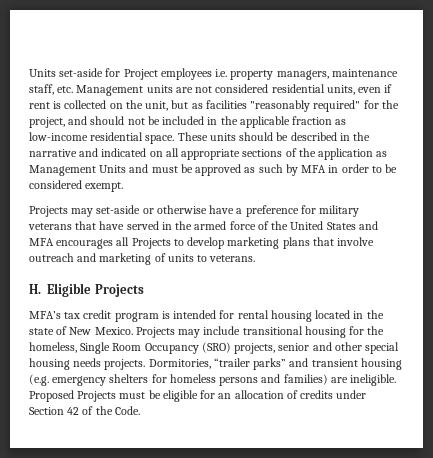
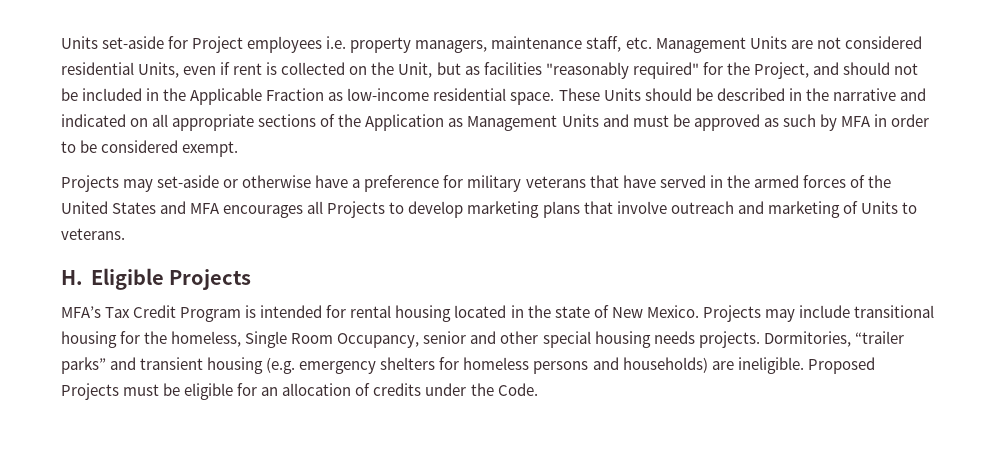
[146,85,173,93] units -> [749,36,787,49] Units
[326,85,355,95] units, -> [138,62,180,78] Units,
[145,101,169,111] unit, -> [398,62,433,78] Unit,
[29,117,65,128] project, -> [753,62,809,79] Project,
[239,116,333,128] applicable fraction -> [190,88,325,105] Applicable Fraction
[209,133,236,141] units -> [603,88,641,101] Units
[318,148,374,160] application -> [365,114,445,131] Application
[229,221,256,230] force -> [802,175,846,188] forces
[167,254,194,262] units -> [860,201,898,214] Units
[64,310,159,322] tax credit program -> [105,305,242,322] Tax Credit Program
[144,342,276,354] Occupancy (SRO) projects, -> [337,333,420,348] Occupancy,
[283,374,328,385] families) -> [622,357,708,373] households)
[29,406,94,415] Section 42 of -> (467, 389) none

